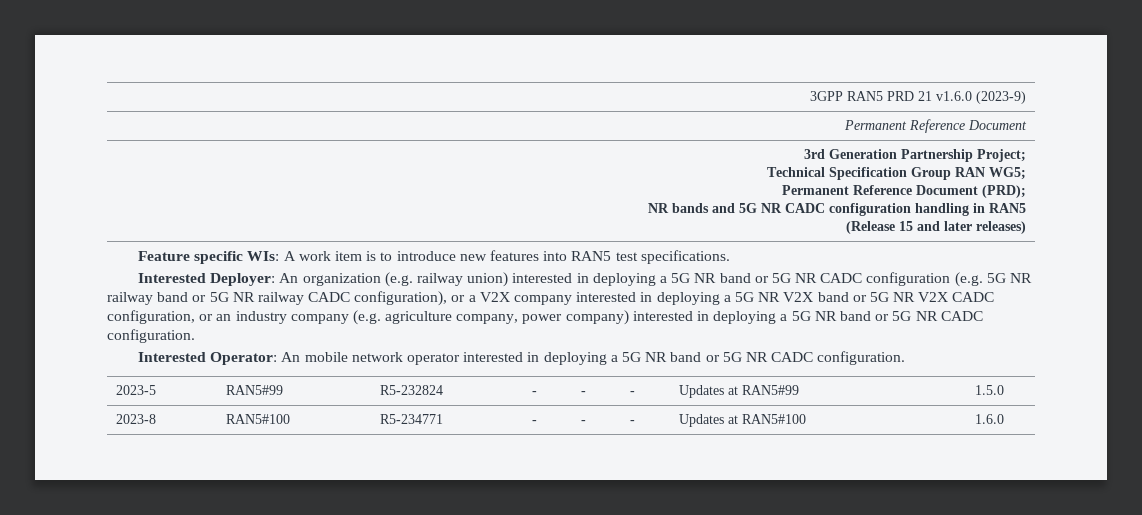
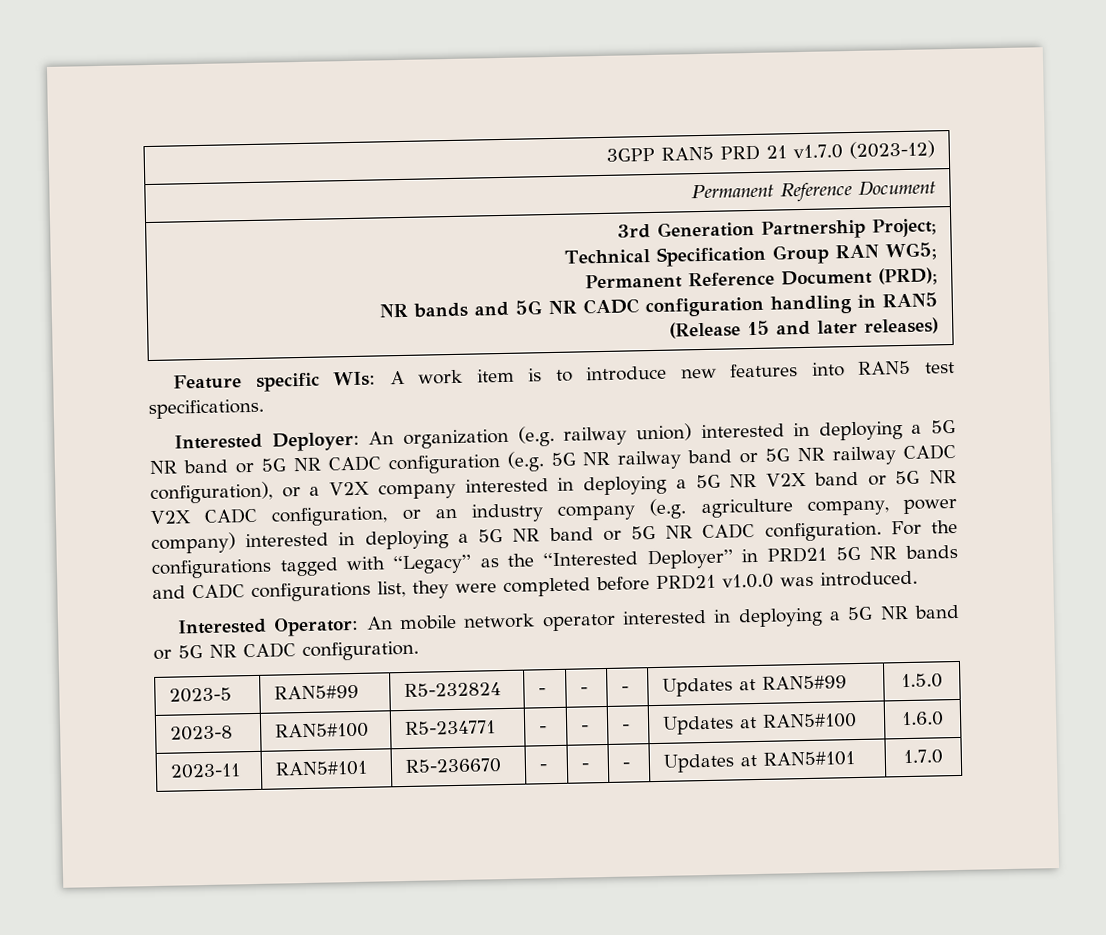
[935,91,1026,104] v1.6.0 (2023-9) -> [793,140,936,160] v1.7.0 (2023-12)
(195, 336) none -> [890,519,958,536] [151,544,958,579] [152,570,918,603] For the configurations tagged with “Legacy” as the “Interested Deployer” in PRD21 5G NR bands and CADC configurations list, they were completed before PRD21 v1.0.0 was introduced.
(1004, 419) none -> [169,763,241,779] [274,760,368,777] [404,758,502,775] [538,764,548,771] [580,763,590,770] [621,762,631,769] [662,751,855,773] [903,749,943,765] // 2023-11 | RAN5#101 | R5-236670 | - | - | - | Updates at RAN5#101 | 1.7.0

